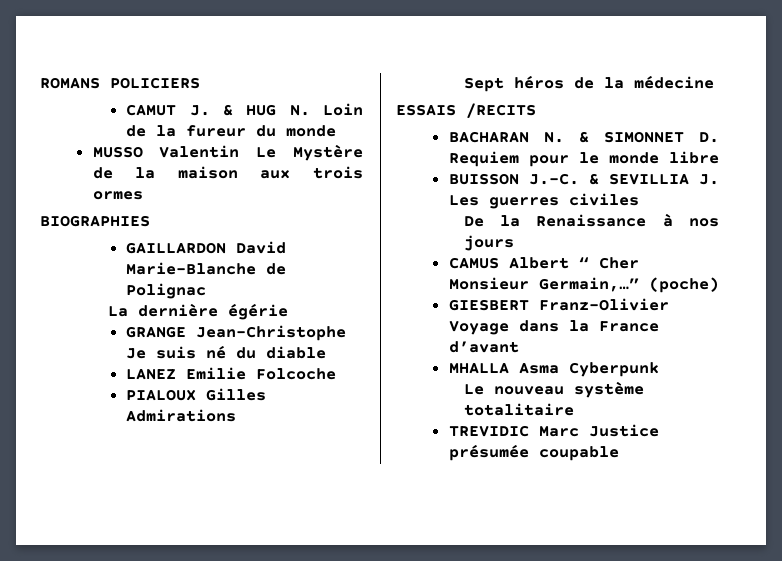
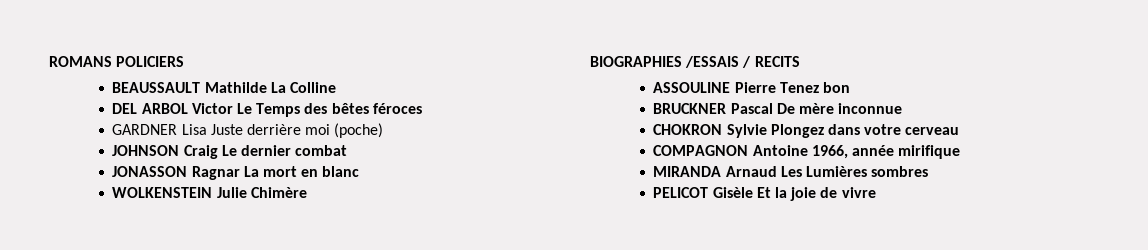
[126,103,363,116] [126,125,337,137] [92,144,363,161] [92,166,363,179] [92,191,143,200] [40,215,150,227] [126,241,287,254] [126,262,287,275] [126,283,207,299] [107,303,288,320] [126,325,347,341] [126,345,327,359] [126,367,337,380] [126,388,267,401] [126,409,237,422] [463,75,714,92] [396,103,536,118] [448,131,719,143] [448,151,719,167] [448,173,719,185] [448,193,639,209] [463,213,719,227] [463,235,514,251] [448,257,639,269] [448,277,719,293] [448,298,669,311] [448,320,659,335] [448,341,519,353] [448,362,659,377] [463,381,644,398] [463,403,574,416] [448,424,659,437] [448,444,619,461] CAMUT J. & HUG N. Loin de la fureur du monde // MUSSO Valentin Le Mystère de la maison aux trois ormes // BIOGRAPHIES // GAILLARDON David Marie-Blanche de Polignac // La dernière égérie // GRANGE Jean-Christophe Je suis né du diable // LANEZ Emilie Folcoche // PIALOUX Gilles Admirations // Sept héros de la médecine // ESSAIS /RECITS // BACHARAN N. & SIMONNET D. Requiem pour le monde libre // BUISSON J.-C. & SEVILLIA J. Les guerres civiles // De la Renaissance à nos jours // CAMUS Albert “ Cher Monsieur Germain,…” (poche) // GIESBERT Franz-Olivier Voyage dans la France d’avant // MHALLA Asma Cyberpunk // Le nouveau système totalitaire // TREVIDIC Marc Justice présumée coupable -> [112,82,337,93] [112,103,422,117] [112,123,384,138] [112,145,348,159] [112,166,360,180] [112,187,307,198] [590,56,800,68] [653,82,851,93] [653,103,903,114] [653,124,960,138] [653,145,961,159] [653,166,929,177] [653,187,876,201] BEAUSSAULT Mathilde La Colline // DEL ARBOL Victor Le Temps des bêtes féroces // GARDNER Lisa Juste derrière moi (poche) // JOHNSON Craig Le dernier combat // JONASSON Ragnar La mort en blanc // WOLKENSTEIN Julie Chimère // BIOGRAPHIES /ESSAIS / RECITS // ASSOULINE Pierre Tenez bon // BRUCKNER Pascal De mère inconnue // CHOKRON Sylvie Plongez dans votre cerveau // COMPAGNON Antoine 1966, année mirifique // MIRANDA Arnaud Les Lumières sombres // PELICOT Gisèle Et la joie de vivre

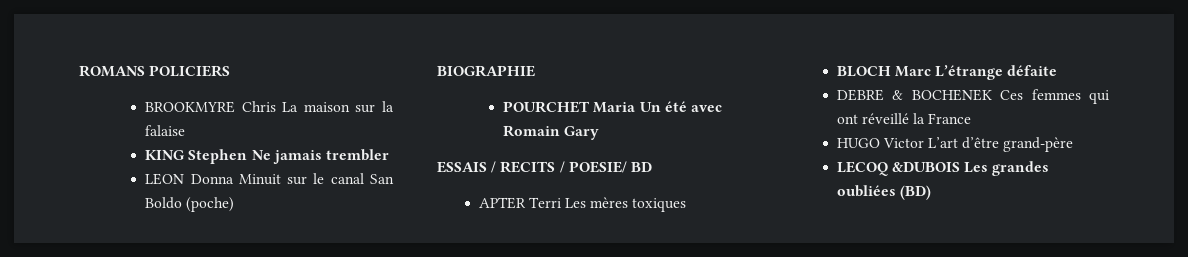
[112,82,337,93] [112,103,422,117] [112,123,384,138] [112,145,348,159] [112,166,360,180] [112,187,307,198] [590,56,800,68] [653,82,851,93] [653,103,903,114] [653,124,960,138] [653,145,961,159] [653,166,929,177] [653,187,876,201] BEAUSSAULT Mathilde La Colline // DEL ARBOL Victor Le Temps des bêtes féroces // GARDNER Lisa Juste derrière moi (poche) // JOHNSON Craig Le dernier combat // JONASSON Ragnar La mort en blanc // WOLKENSTEIN Julie Chimère // BIOGRAPHIES /ESSAIS / RECITS // ASSOULINE Pierre Tenez bon // BRUCKNER Pascal De mère inconnue // CHOKRON Sylvie Plongez dans votre cerveau // COMPAGNON Antoine 1966, année mirifique // MIRANDA Arnaud Les Lumières sombres // PELICOT Gisèle Et la joie de vivre -> [145,101,395,113] [145,125,186,136] [145,149,389,164] [145,173,394,185] [145,197,235,212] [437,65,535,77] [503,101,722,113] [503,125,600,140] [437,161,652,173] [478,197,687,212] [836,65,1058,80] [836,89,1109,104] [836,113,972,124] [836,137,1074,152] [836,161,1050,176] [836,185,931,200] BROOKMYRE Chris La maison sur la falaise // KING Stephen Ne jamais trembler // LEON Donna Minuit sur le canal San Boldo (poche) // BIOGRAPHIE // POURCHET Maria Un été avec Romain Gary // ESSAIS / RECITS / POESIE/ BD // APTER Terri Les mères toxiques // BLOCH Marc L’étrange défaite // DEBRE & BOCHENEK Ces femmes qui ont réveillé la France // HUGO Victor L’art d’être grand-père // LECOQ &DUBOIS Les grandes oubliées (BD)

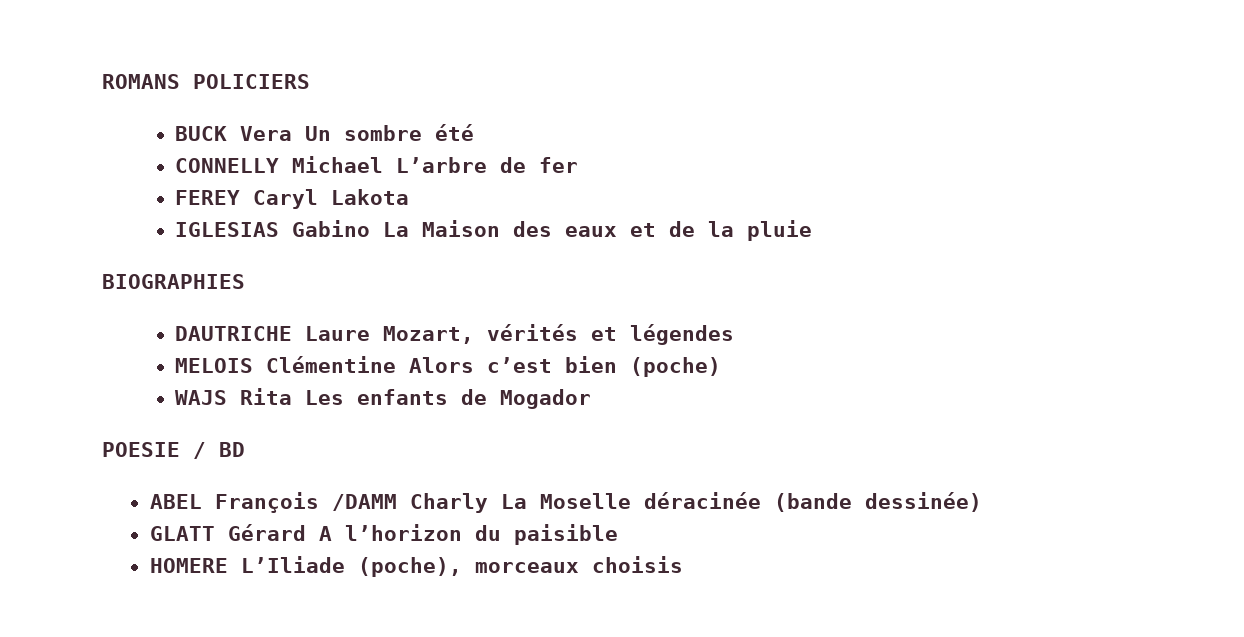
[145,101,395,113] [145,125,186,136] [145,149,389,164] [145,173,394,185] [145,197,235,212] [437,65,535,77] [503,101,722,113] [503,125,600,140] [437,161,652,173] [478,197,687,212] [836,65,1058,80] [836,89,1109,104] [836,113,972,124] [836,137,1074,152] [836,161,1050,176] [836,185,931,200] BROOKMYRE Chris La maison sur la falaise // KING Stephen Ne jamais trembler // LEON Donna Minuit sur le canal San Boldo (poche) // BIOGRAPHIE // POURCHET Maria Un été avec Romain Gary // ESSAIS / RECITS / POESIE/ BD // APTER Terri Les mères toxiques // BLOCH Marc L’étrange défaite // DEBRE & BOCHENEK Ces femmes qui ont réveillé la France // HUGO Victor L’art d’être grand-père // LECOQ &DUBOIS Les grandes oubliées (BD) -> [175,124,475,141] [175,156,579,173] [175,189,410,209] [175,220,813,241] [102,274,245,289] [175,324,735,345] [175,356,722,377] [175,388,592,409] [102,442,245,459] [149,492,982,513] [149,524,618,545] [149,556,683,577] BUCK Vera Un sombre été // CONNELLY Michael L’arbre de fer // FEREY Caryl Lakota // IGLESIAS Gabino La Maison des eaux et de la pluie // BIOGRAPHIES // DAUTRICHE Laure Mozart, vérités et légendes // MELOIS Clémentine Alors c’est bien (poche) // WAJS Rita Les enfants de Mogador // POESIE / BD // ABEL François /DAMM Charly La Moselle déracinée (bande dessinée) // GLATT Gérard A l’horizon du paisible // HOMERE L’Iliade (poche), morceaux choisis

